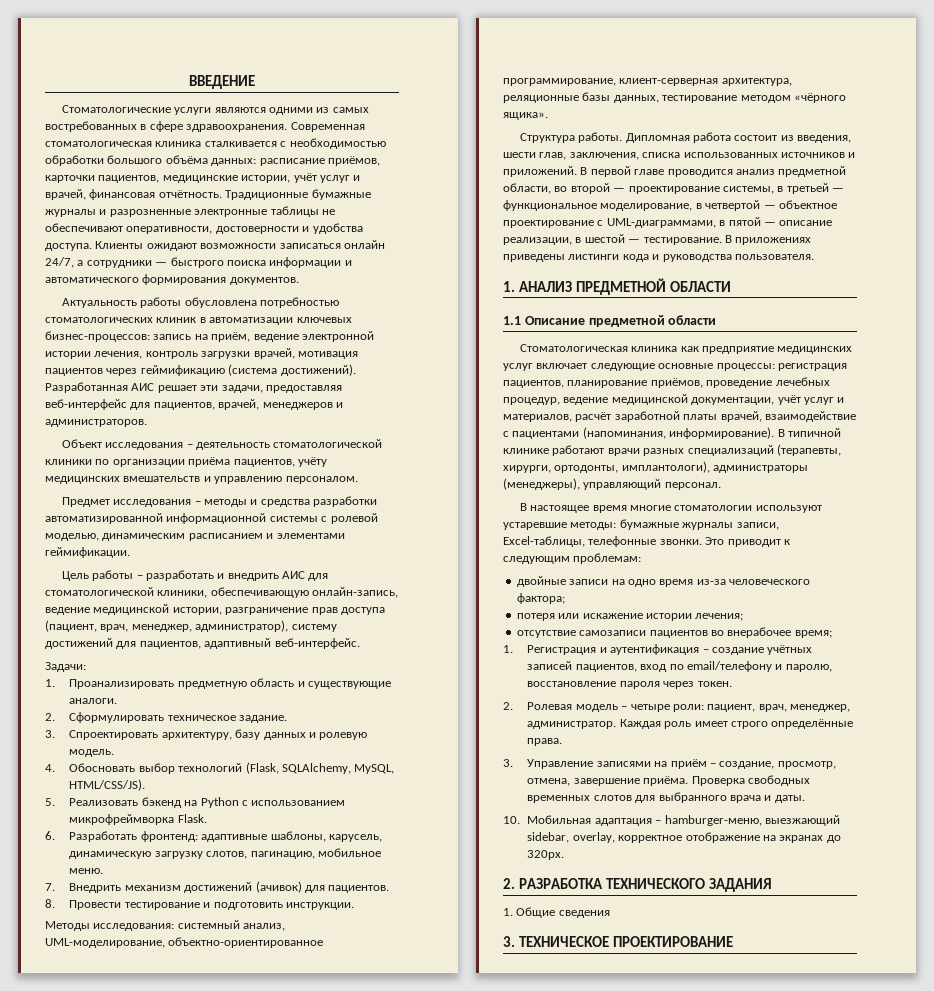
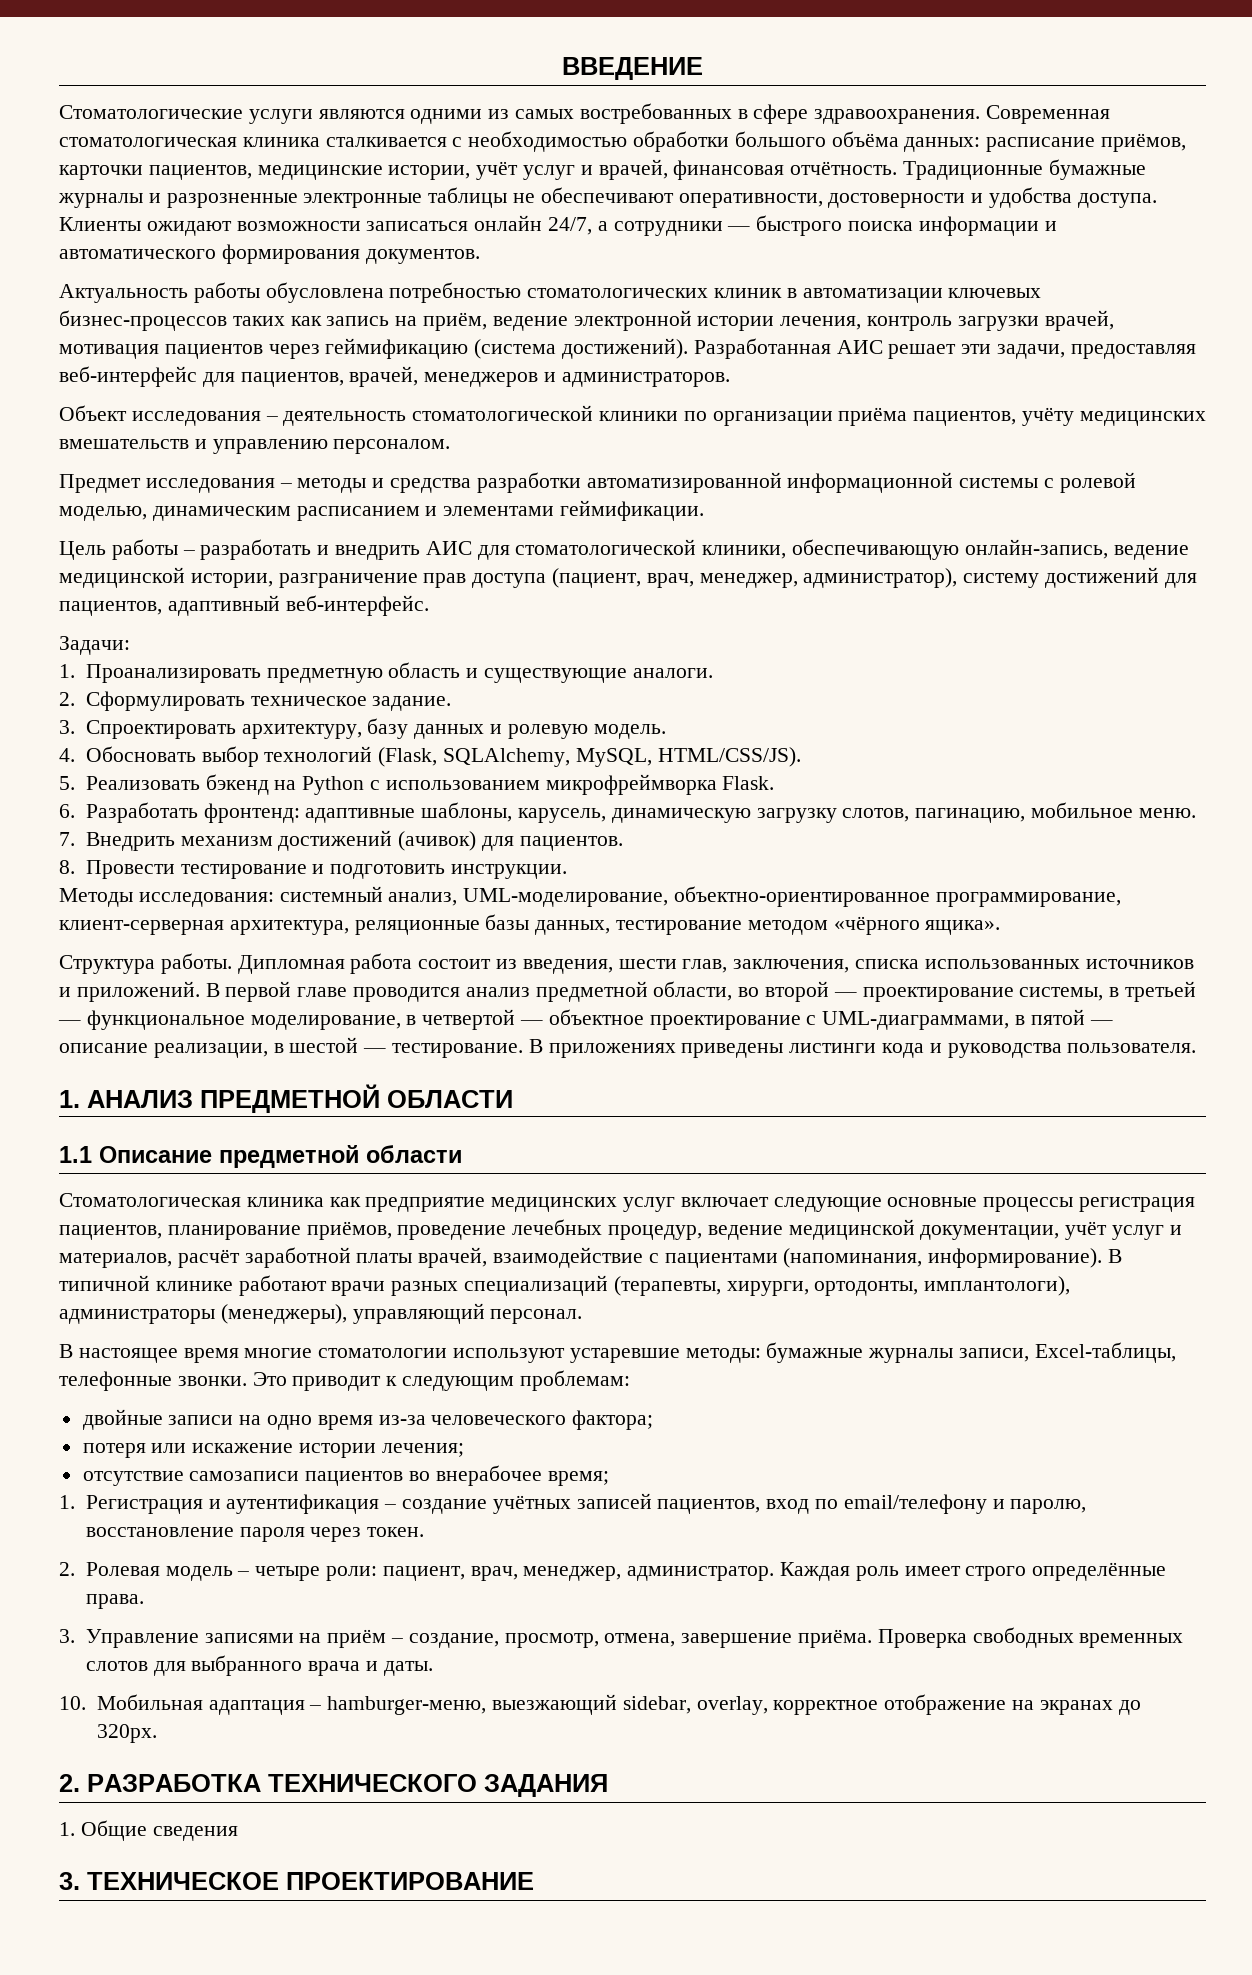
[45,331,150,342] бизнес-процессов: -> [59,310,322,331] бизнес-процессов таких как
[716,363,775,371] процессы: -> [983,1197,1074,1212] процессы

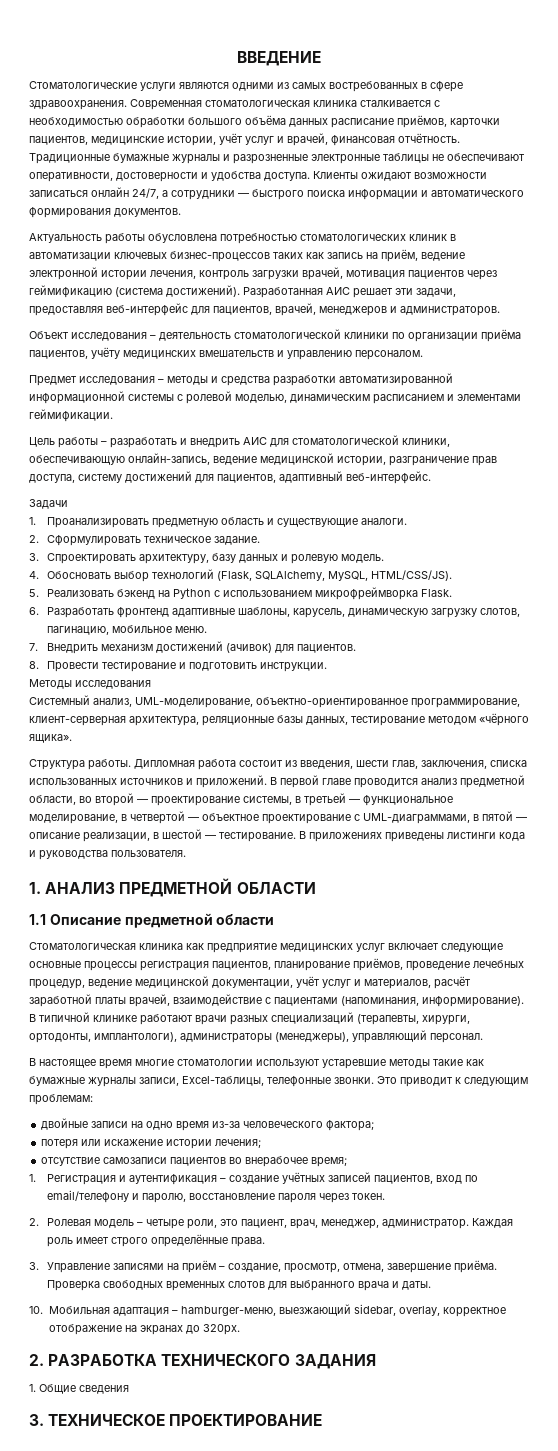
[904,137,981,152] данных: -> [289,118,328,127] данных
[472,568,958,588] доступа (пациент, врач, менеджер, администратор), -> [29,474,75,483] доступа,
[59,636,130,655] Задачи: -> [29,499,68,509] Задачи
[203,803,300,823] фронтенд: -> [117,607,170,618] фронтенд
[138,886,383,907] исследования: системный -> [75,680,151,689] [29,695,90,705] исследования // Системный
[685,1348,761,1363] методы: -> [389,1059,484,1068] методы такие как
[325,1566,377,1581] роли: -> [187,1219,239,1229] роли, это

